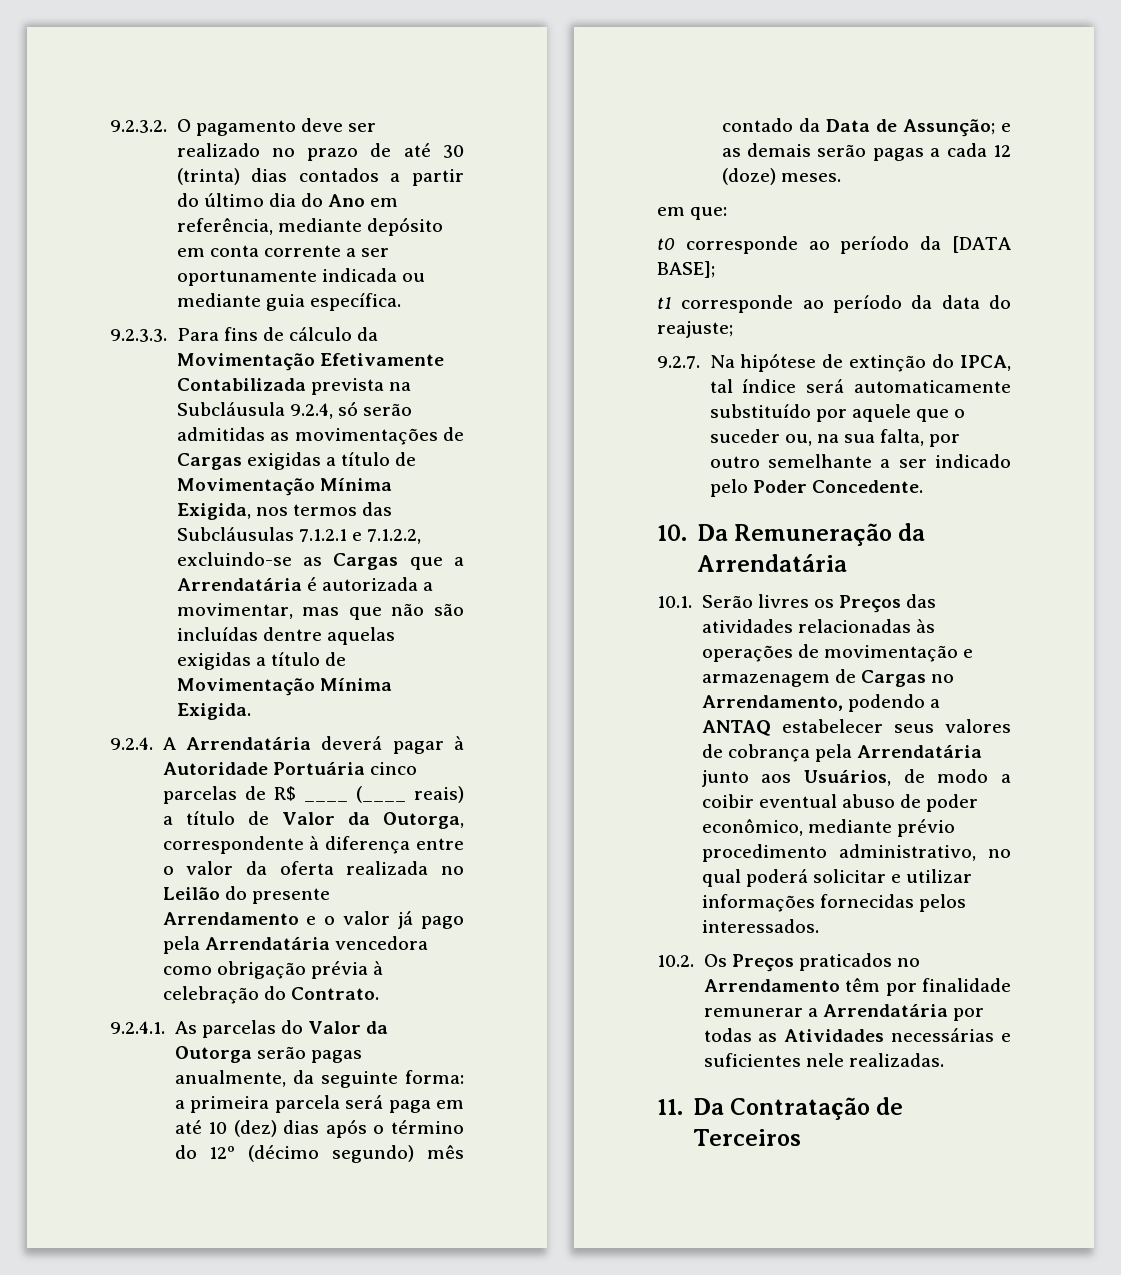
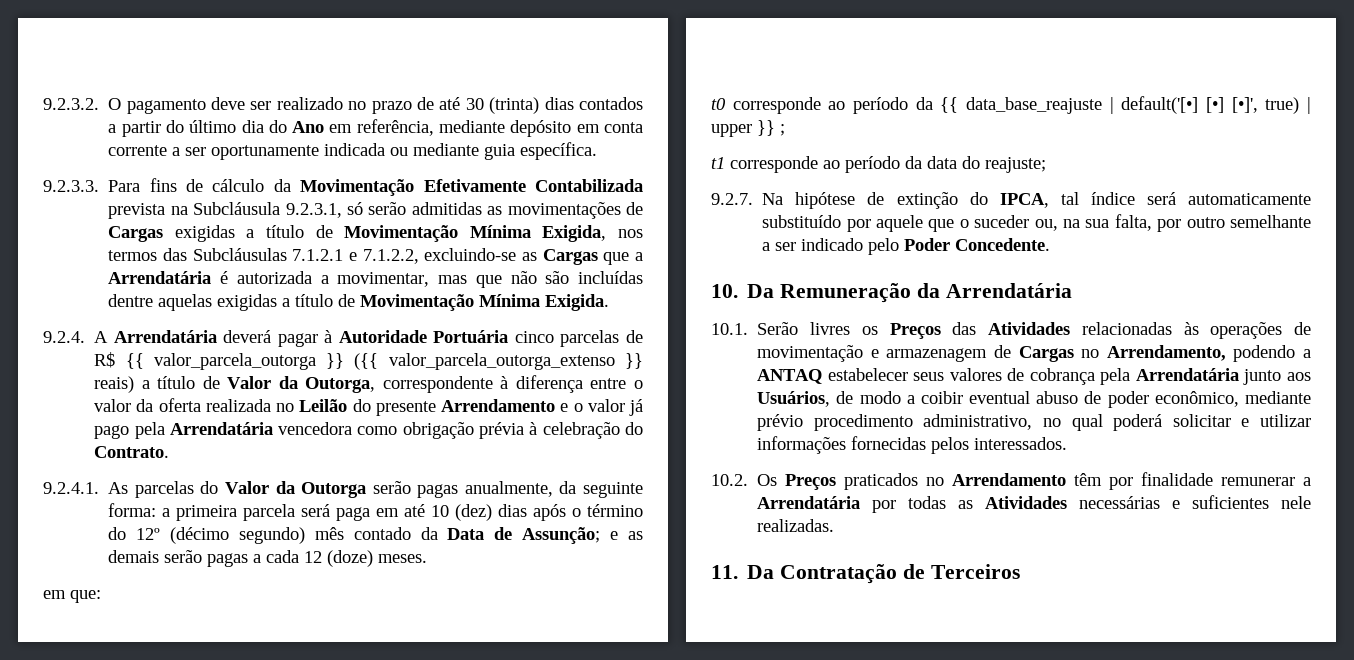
[289,403,333,419] 9.2.4, -> [285,203,342,218] 9.2.3.1,
[303,786,406,803] ____ (____ -> [125,353,644,370] {{ valor_parcela_outorga }} ({{ valor_parcela_outorga_extenso }}
[952,236,1012,253] [657,261,715,278] [DATA BASE]; -> [940,96,1311,114] [711,120,785,137] {{ data_base_reajuste | default('[•] [•] [•]', true) | upper }} ;
[701,619,793,633] atividades -> [988,322,1070,335] Atividades

